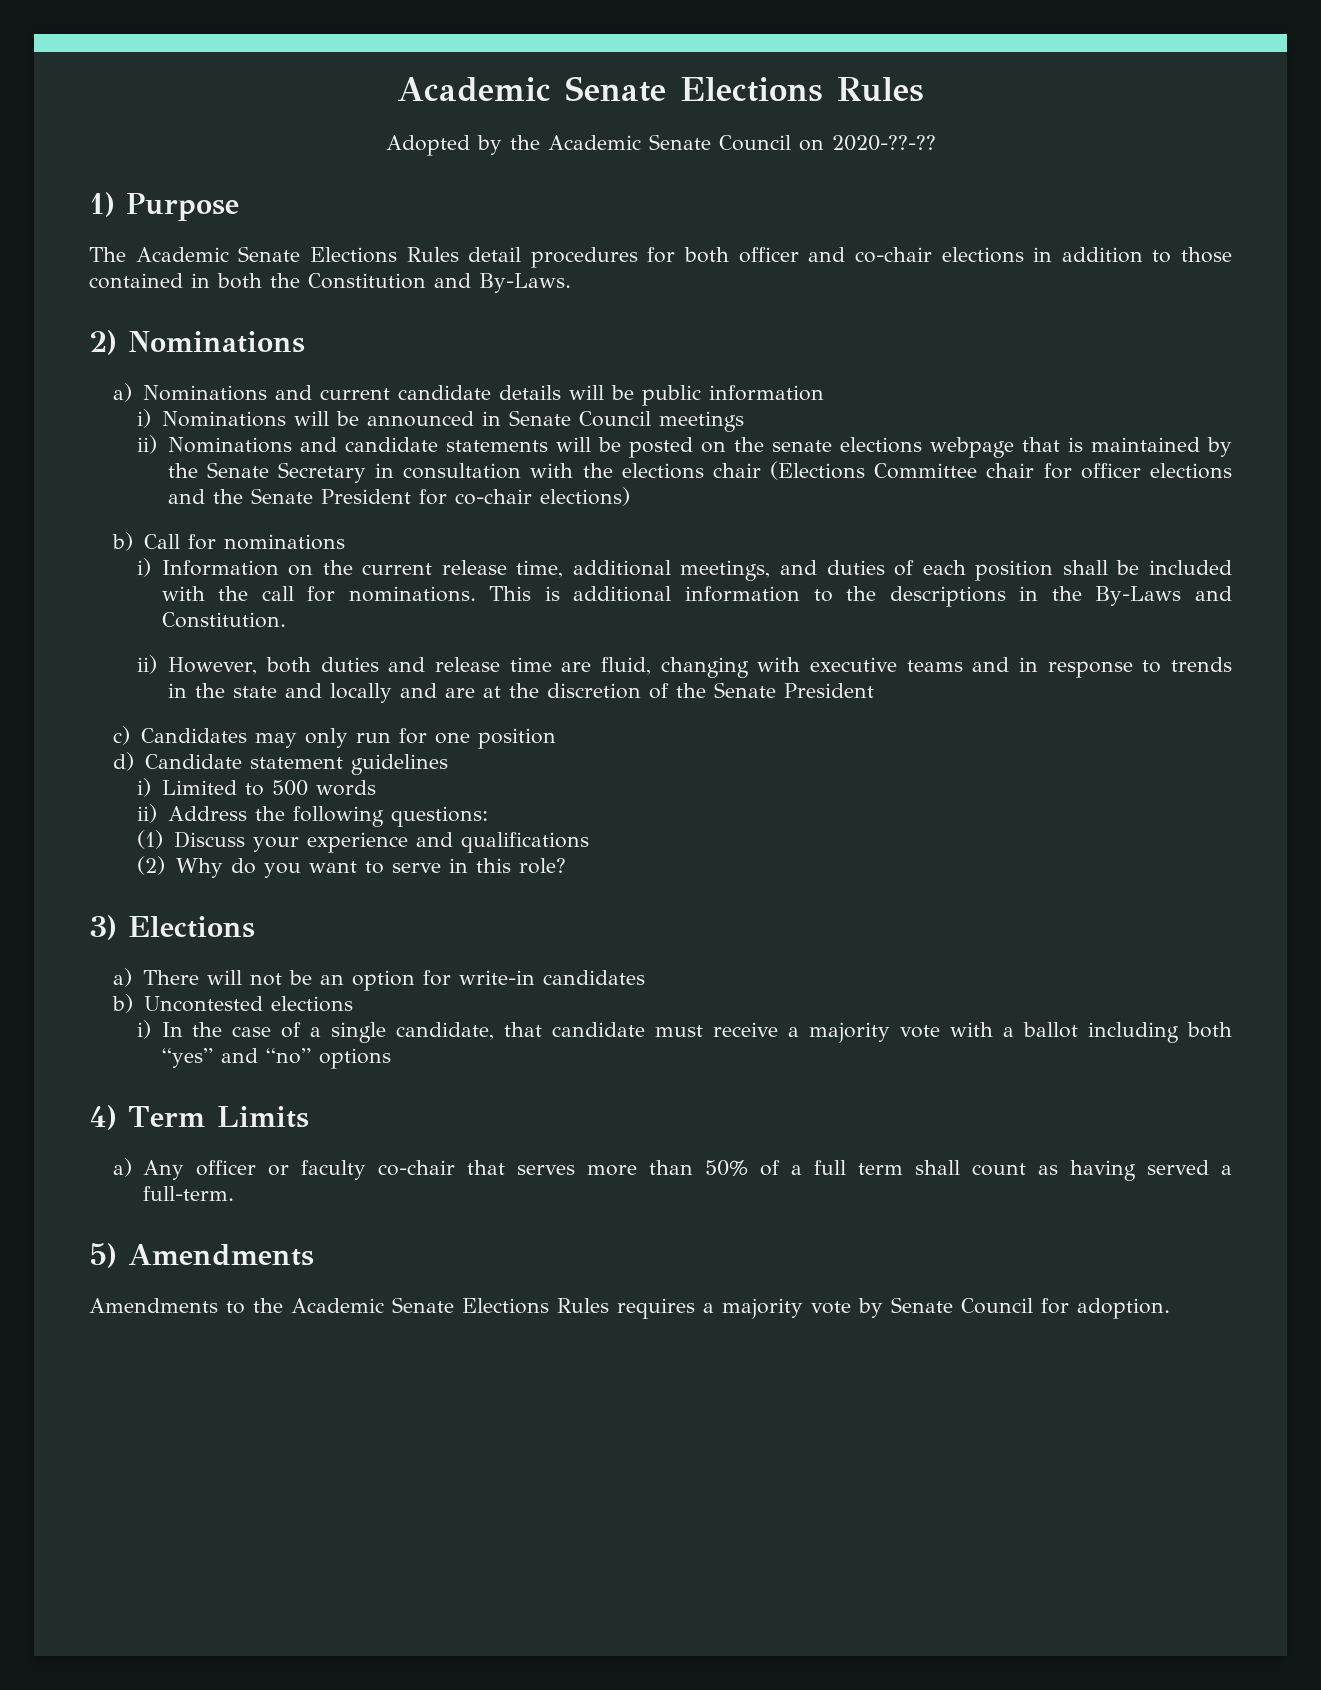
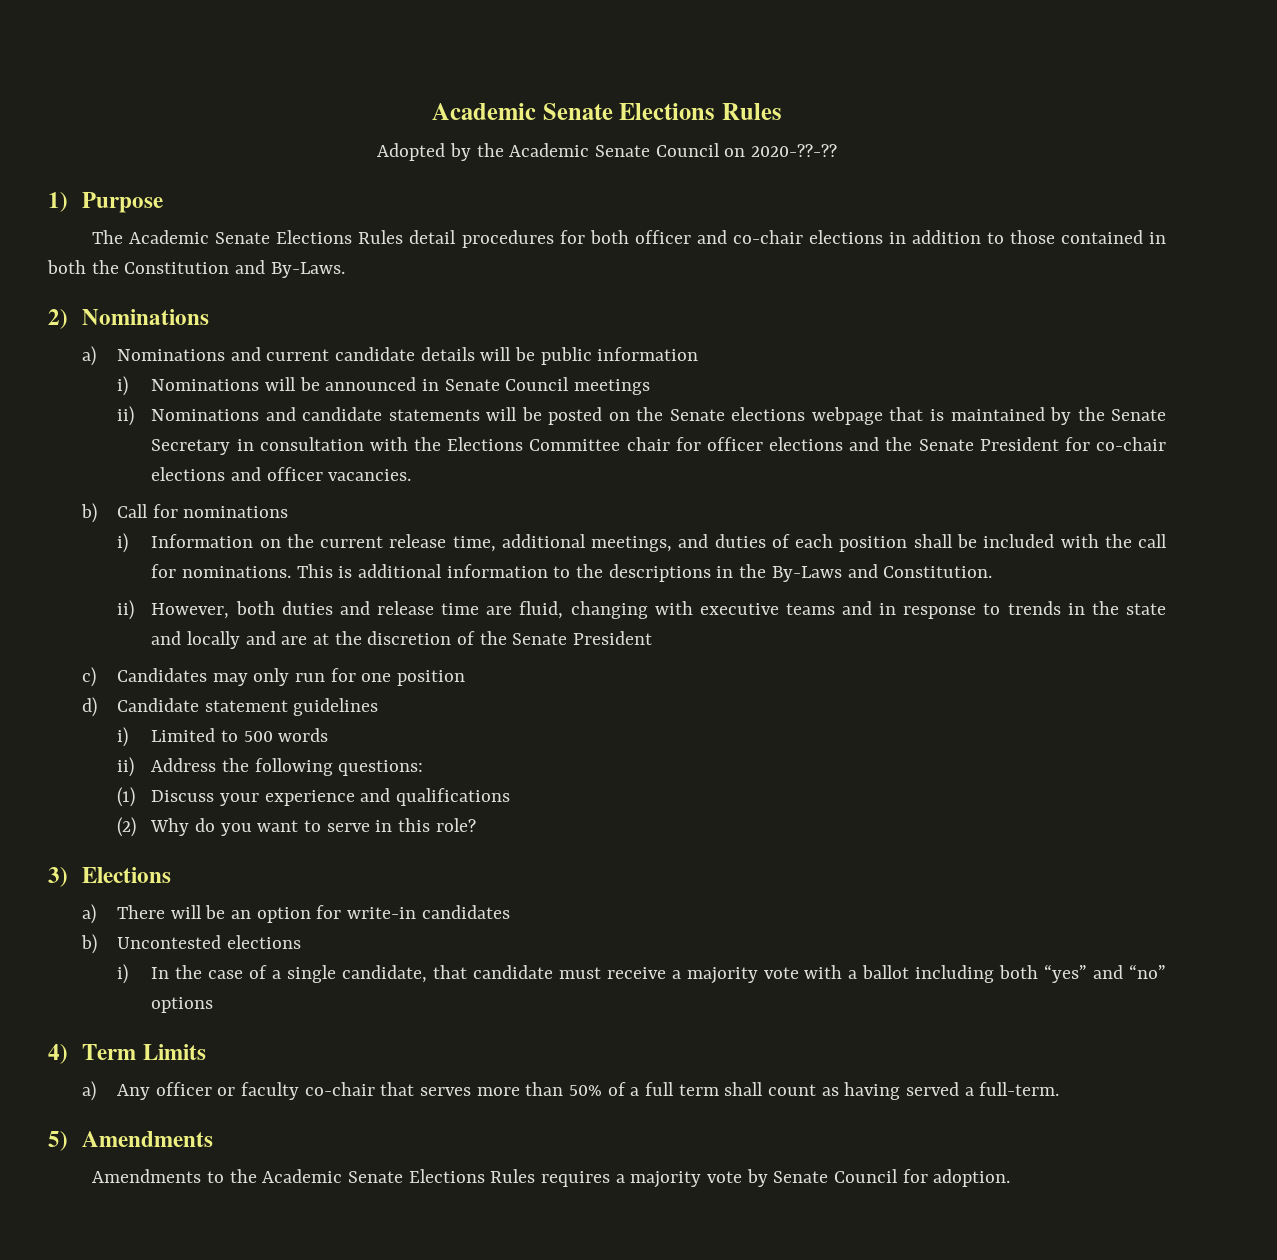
[771,440,832,452] senate -> [669,409,725,421] Senate
[621,461,866,480] elections chair (Elections -> [447,437,524,451] Elections
[539,487,630,506] elections) -> [151,467,412,481] elections and officer vacancies.
[249,973,282,986] not -> (202, 912) none

